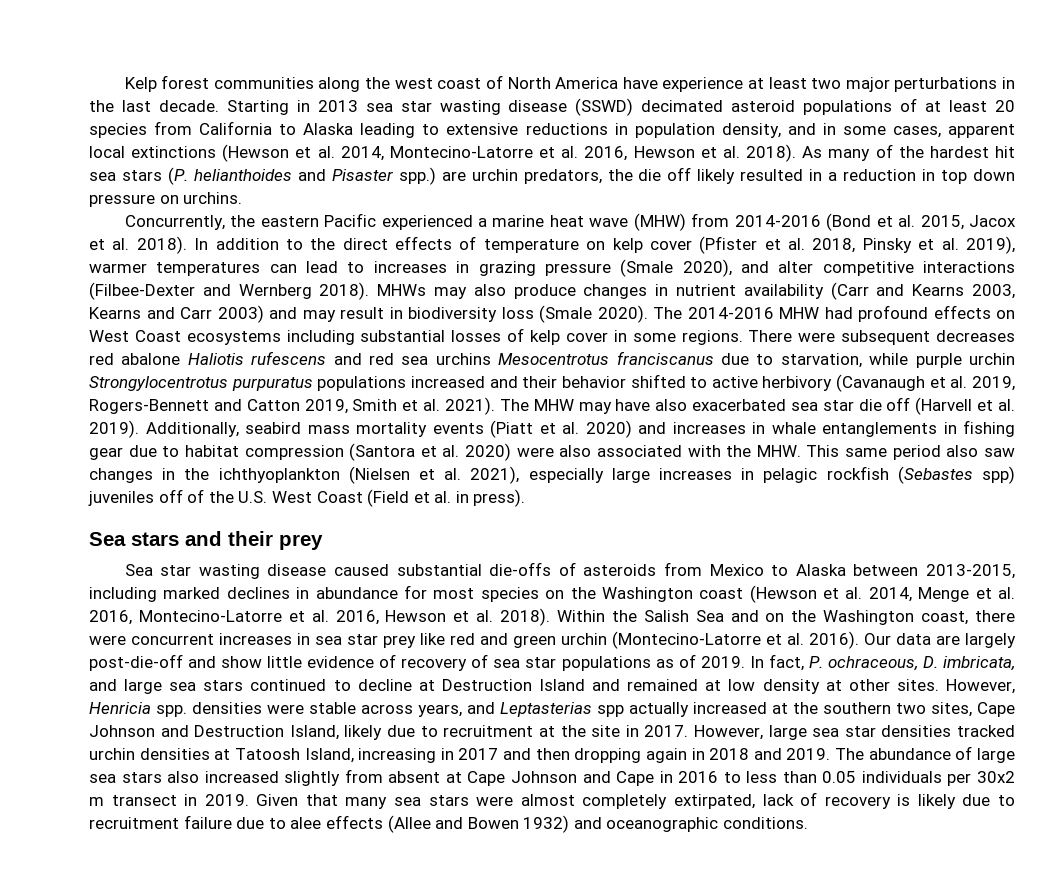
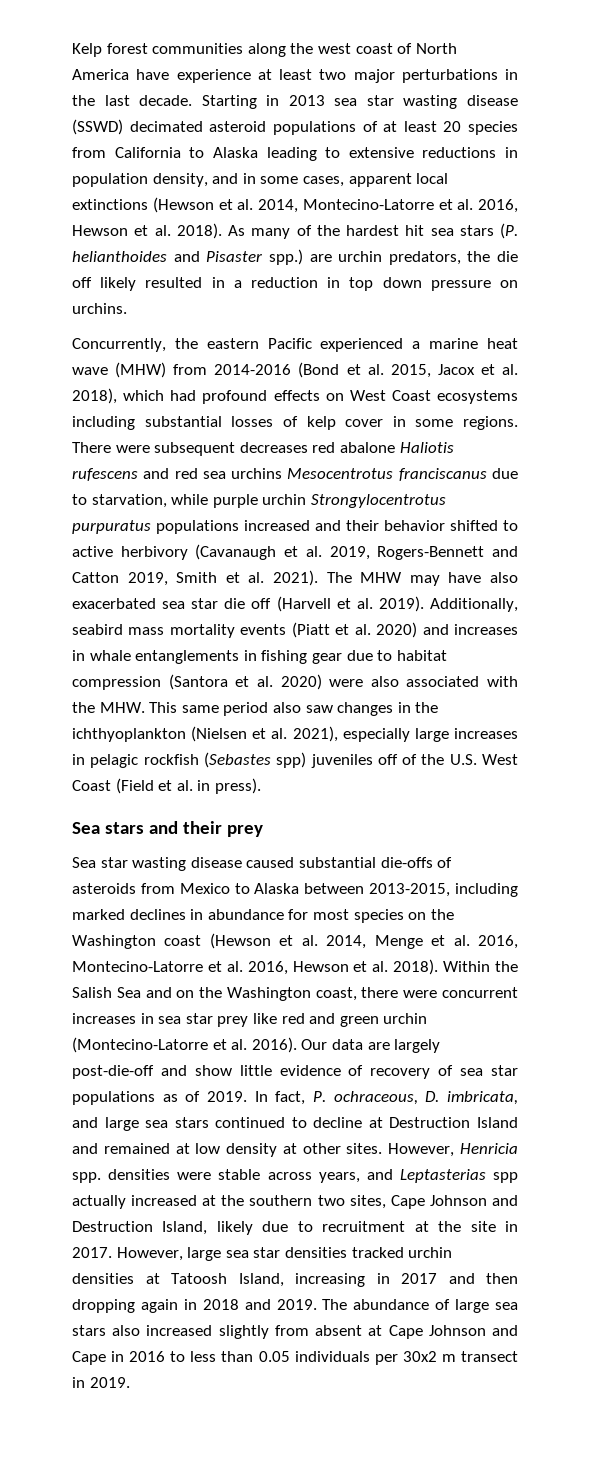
[136,236,1016,254] [89,259,1016,277] [89,282,1015,300] [89,305,819,323] 2018). In addition to the direct effects of temperature on kelp cover (Pfister et al. 2018, Pinsky et al. 2019), warmer temperatures can lead to increases in grazing pressure (Smale 2020), and alter competitive interactions (Filbee-Dexter and Wernberg 2018). MHWs may also produce changes in nutrient availability (Carr and Kearns 2003, Kearns and Carr 2003) and may result in biodiversity loss (Smale 2020). The 2014-2016 MHW -> [72,388,165,404] 2018), which
[256,792,1015,809] [89,815,809,833] Given that many sea stars were almost completely extirpated, lack of recovery is likely due to recruitment failure due to alee effects (Allee and Bowen 1932) and oceanographic conditions. -> (130, 1382) none

